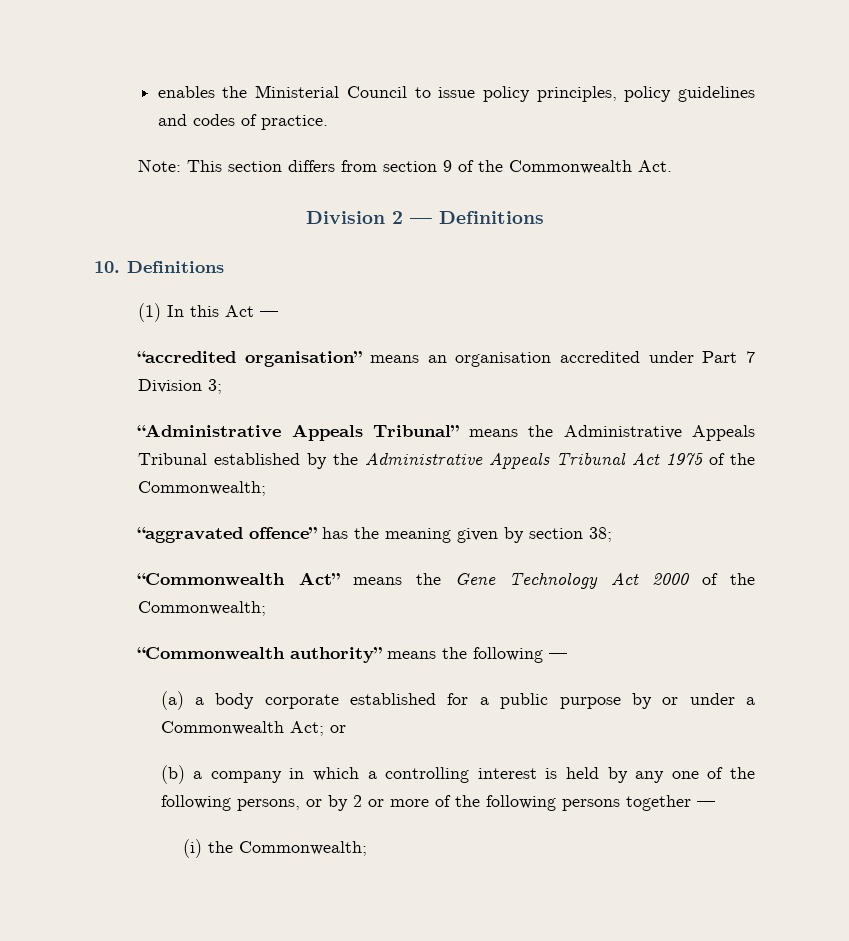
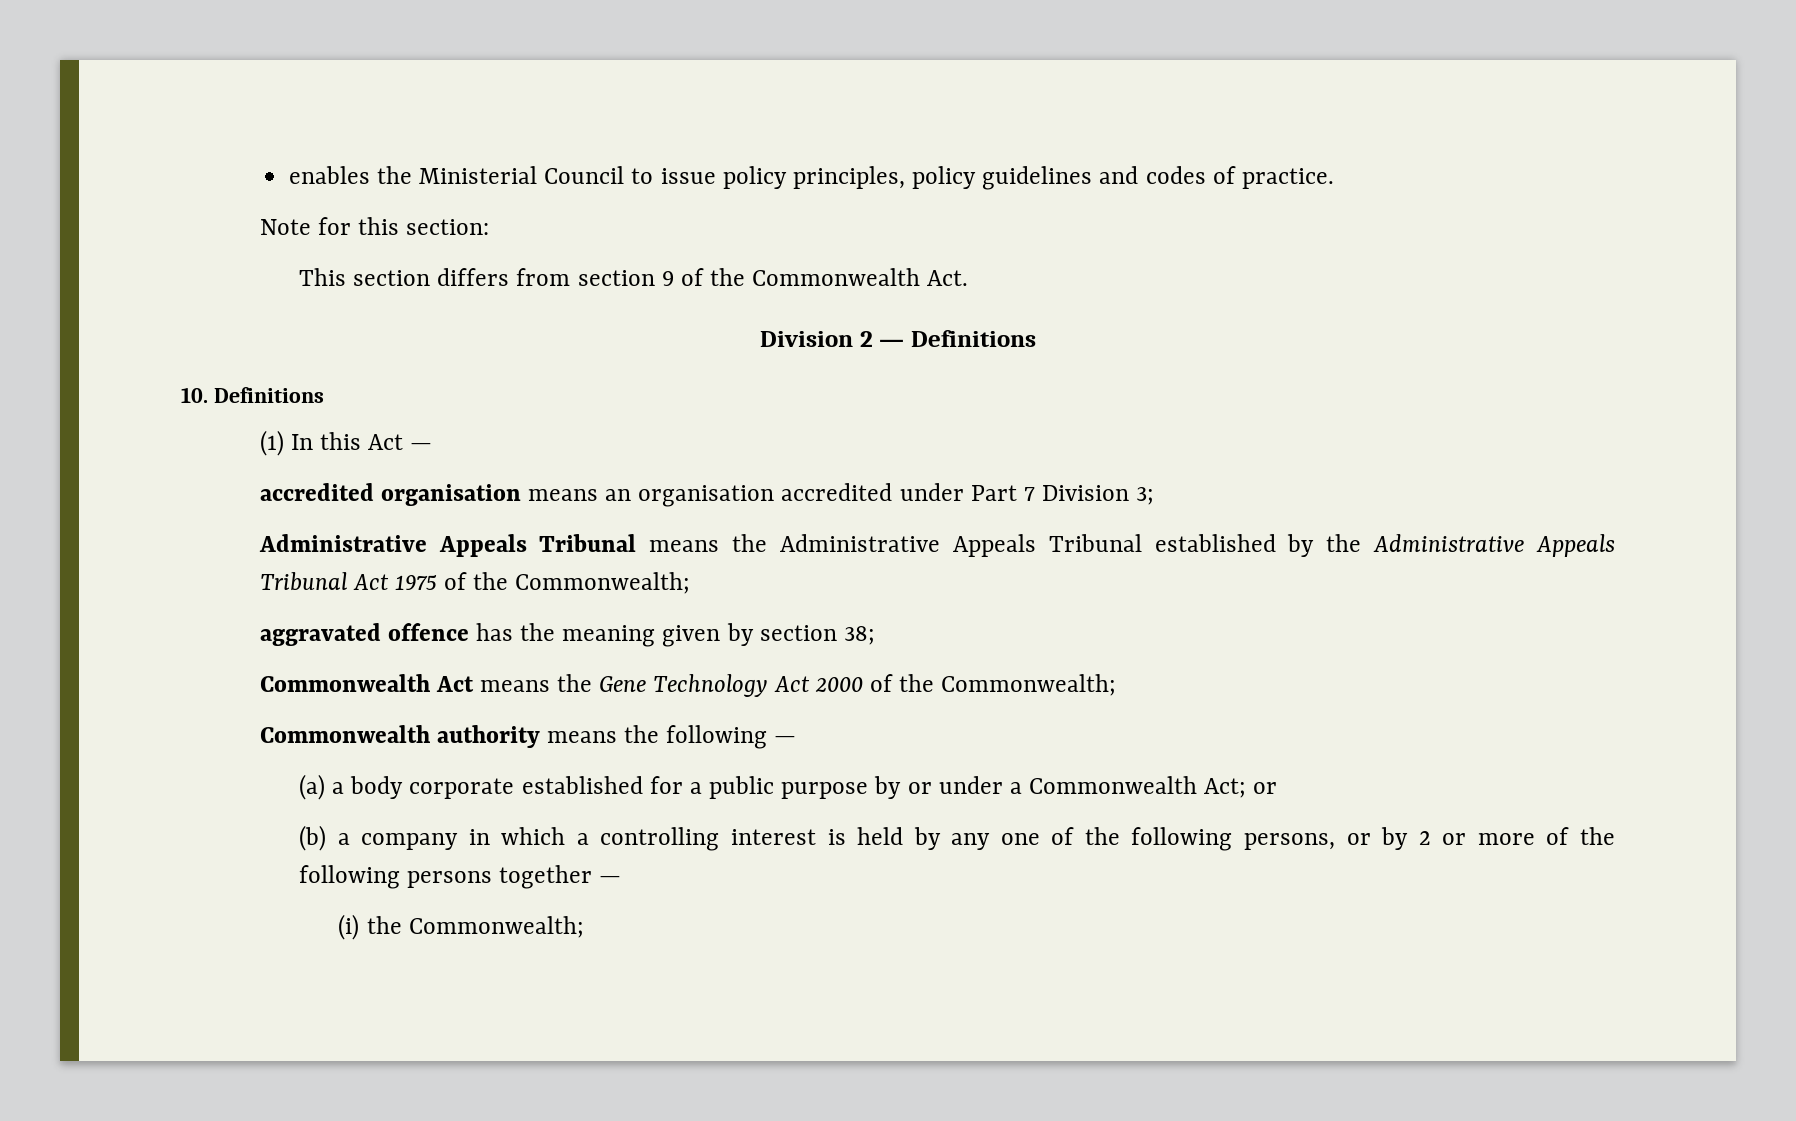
[138,159,182,172] Note: -> [259,217,490,235] Note for this section: //
[137,351,363,367] “accredited organisation” -> [259,483,521,506] accredited organisation
[137,424,460,441] “Administrative Appeals Tribunal” -> [258,534,637,557] Administrative Appeals Tribunal
[137,527,318,543] “aggravated offence” -> [259,623,469,646] aggravated offence
[137,572,340,585] “Commonwealth Act” -> [259,674,474,692] Commonwealth Act
[137,647,383,663] “Commonwealth authority” -> [259,725,540,748] Commonwealth authority

